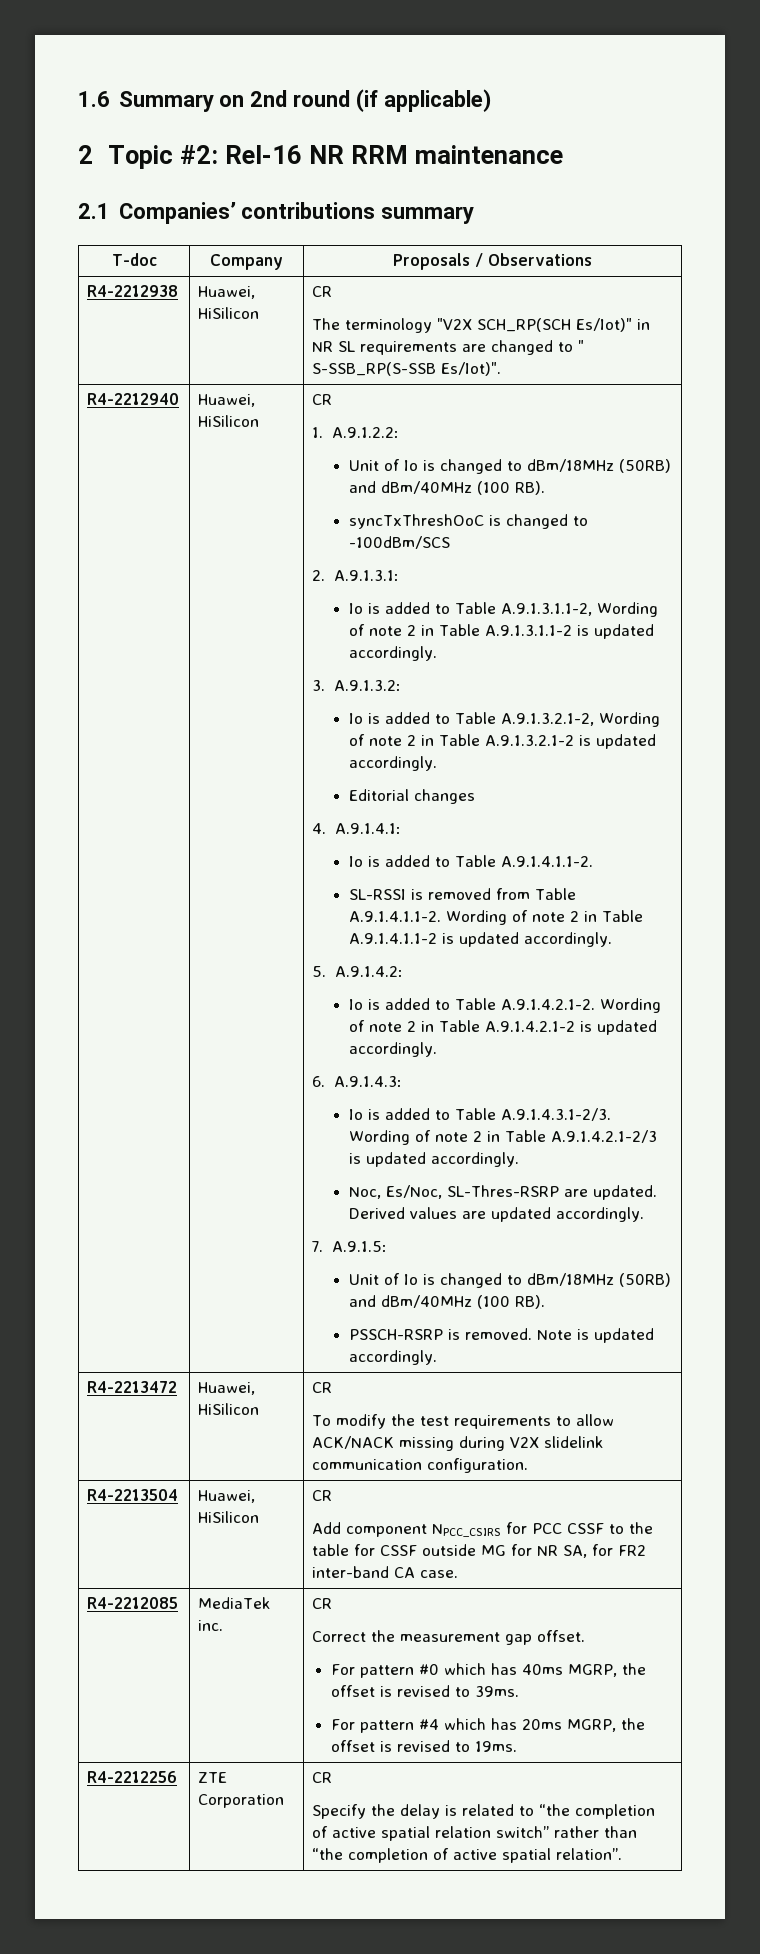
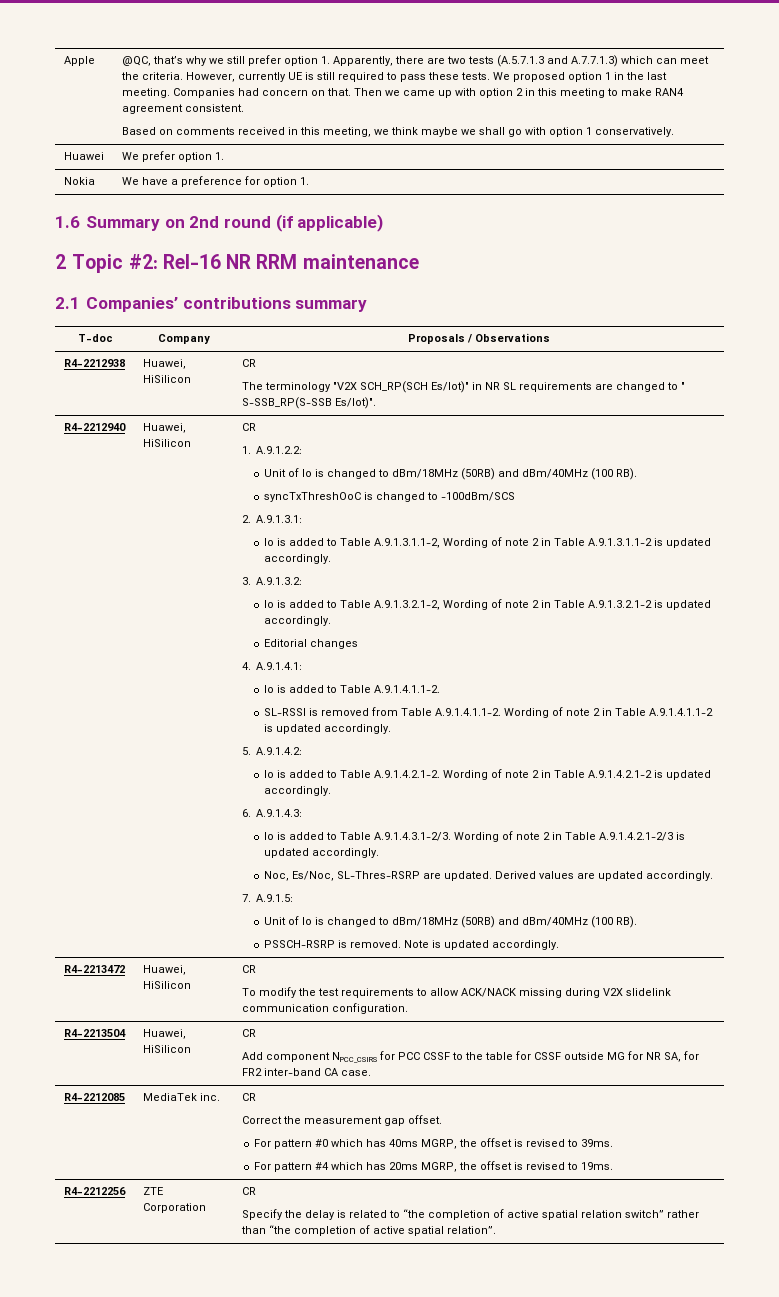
(78, 99) none -> [63,56,95,66] [121,55,709,67] [120,72,667,82] [121,88,684,98] [121,104,244,114] [121,127,674,137] [63,152,104,160] [121,151,224,162] [63,177,95,185] [121,176,309,187] Apple | @QC, that’s why we still prefer option 1. Apparently, there are two tests (A.5.7.1.3 and A.7.7.1.3) which can meet the criteria. However, currently UE is still required to pass these tests. We proposed option 1 in the last meeting. Companies had concern on that. Then we came up with option 2 in this meeting to make RAN4 agreement consistent. // Based on comments received in this meeting, we think maybe we shall go with option 1 conservatively. // Huawei | We prefer option 1. // Nokia | We have a preference for option 1. //

